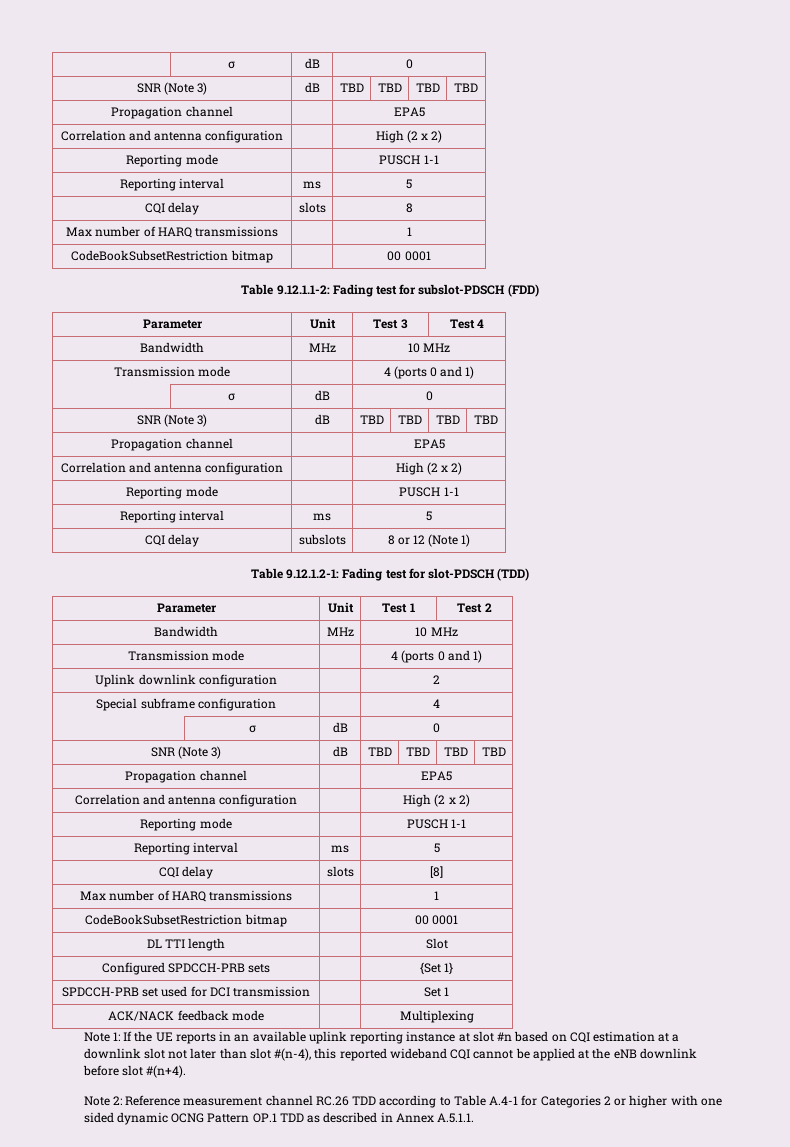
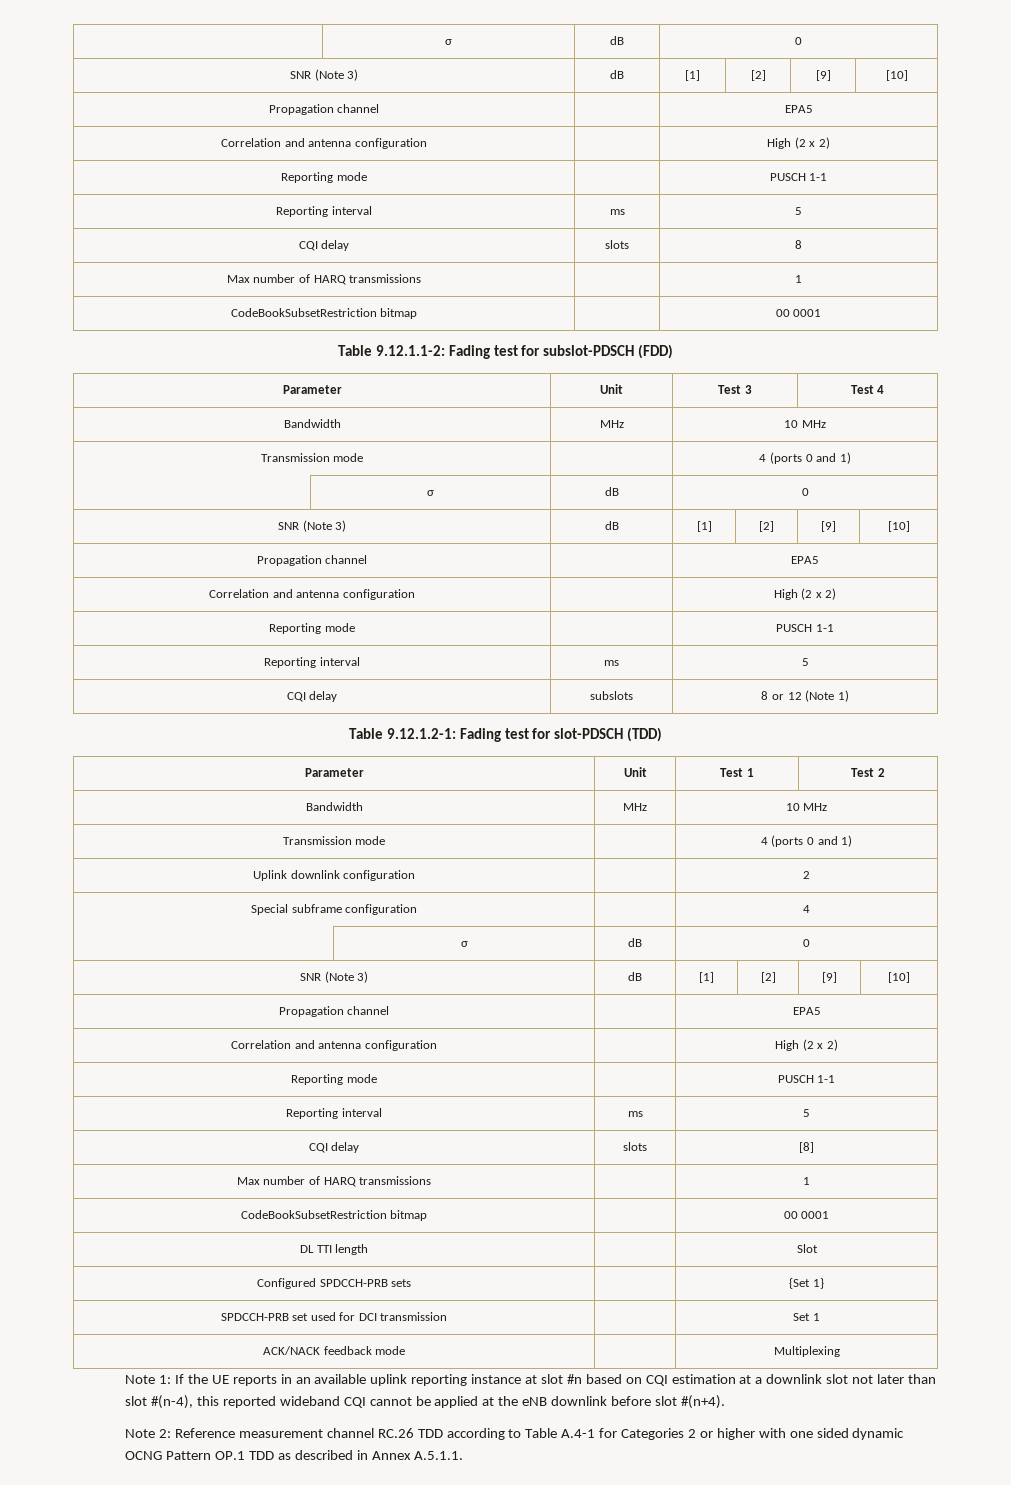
[227,61,235,69] [304,58,320,69] [405,59,413,69] [136,82,208,95] [304,82,320,93] [339,83,364,92] [377,83,402,92] [415,83,440,92] [454,83,478,92] | σ | dB | 0 // SNR (Note 3) | dB | TBD | TBD | TBD | TBD -> [445,39,452,45] [610,36,624,45] [795,37,802,45] [289,69,359,81] [610,70,624,79] [685,70,700,81] [750,70,766,81] [815,70,831,81] [885,70,908,81] | σ | dB | 0 // SNR (Note 3) | dB | [1] | [2] | [9] | [10]
[359,415,384,424] [397,415,422,424] [435,415,460,424] [474,415,498,424] TBD | TBD | TBD | TBD -> [696,521,712,532] [759,521,774,532] [821,521,836,532] [887,521,910,532] [1] | [2] | [9] | [10]
[367,747,392,756] [405,747,430,756] [443,747,468,756] [481,747,506,756] TBD | TBD | TBD | TBD -> [699,972,714,983] [760,972,776,983] [822,972,837,983] [888,972,910,983] [1] | [2] | [9] | [10]

